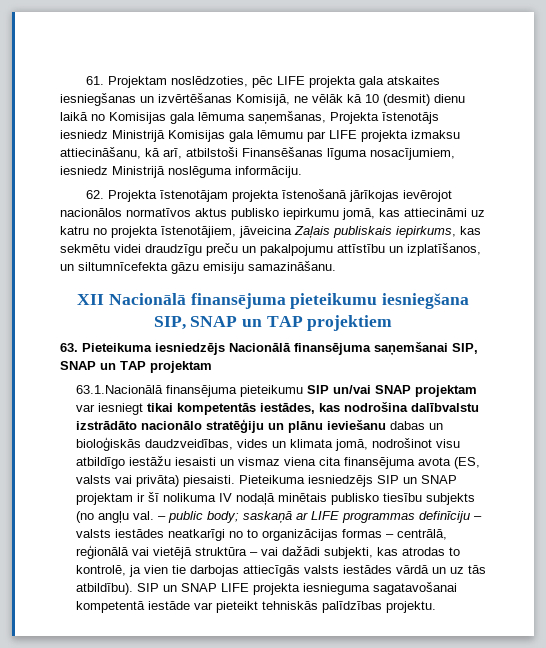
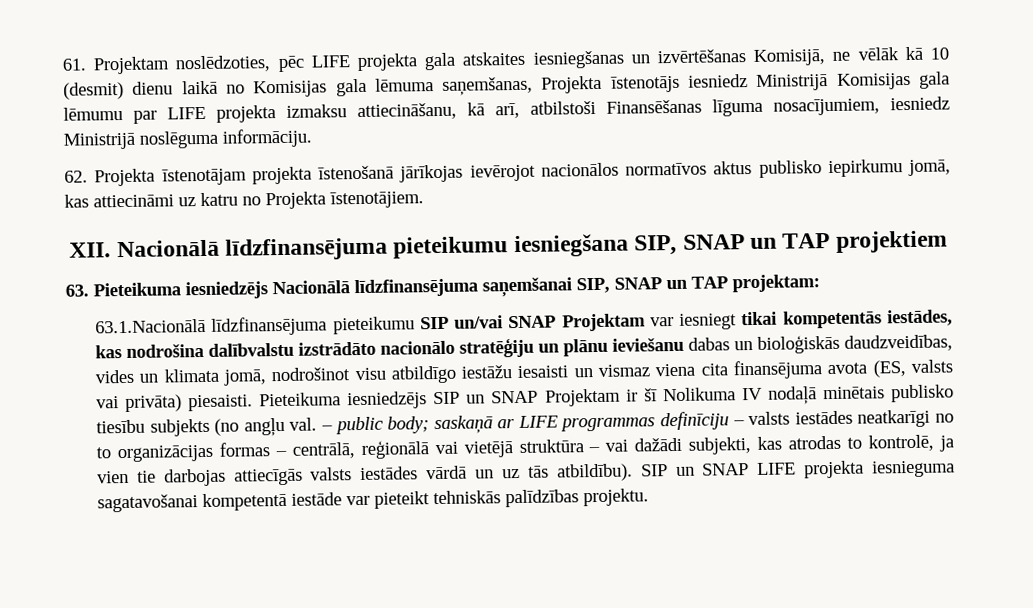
[111,226,481,238] [60,243,481,256] [60,261,336,274] [77,293,286,309] projekta īstenotājiem, jāveicina Zaļais publiskais iepirkums, kas sekmētu videi draudzīgu preču un pakalpojumu attīstību un izplatīšanos, un siltumnīcefekta gāzu emisiju samazināšanu. // XII Nacionālā finansējuma -> [265,191,424,210] [69,237,389,261] Projekta īstenotājiem. // XII. Nacionālā līdzfinansējuma
[294,342,371,355] finansējuma -> [354,278,478,298] līdzfinansējuma
[150,361,212,373] projektam -> [732,274,820,293] projektam:
[165,385,237,397] finansējuma -> [211,316,328,336] līdzfinansējuma
[414,385,477,397] projektam -> [561,313,646,332] Projektam
[75,493,133,505] projektam -> [544,388,621,407] Projektam
[162,493,216,502] nolikuma -> [662,387,736,402] Nolikuma

